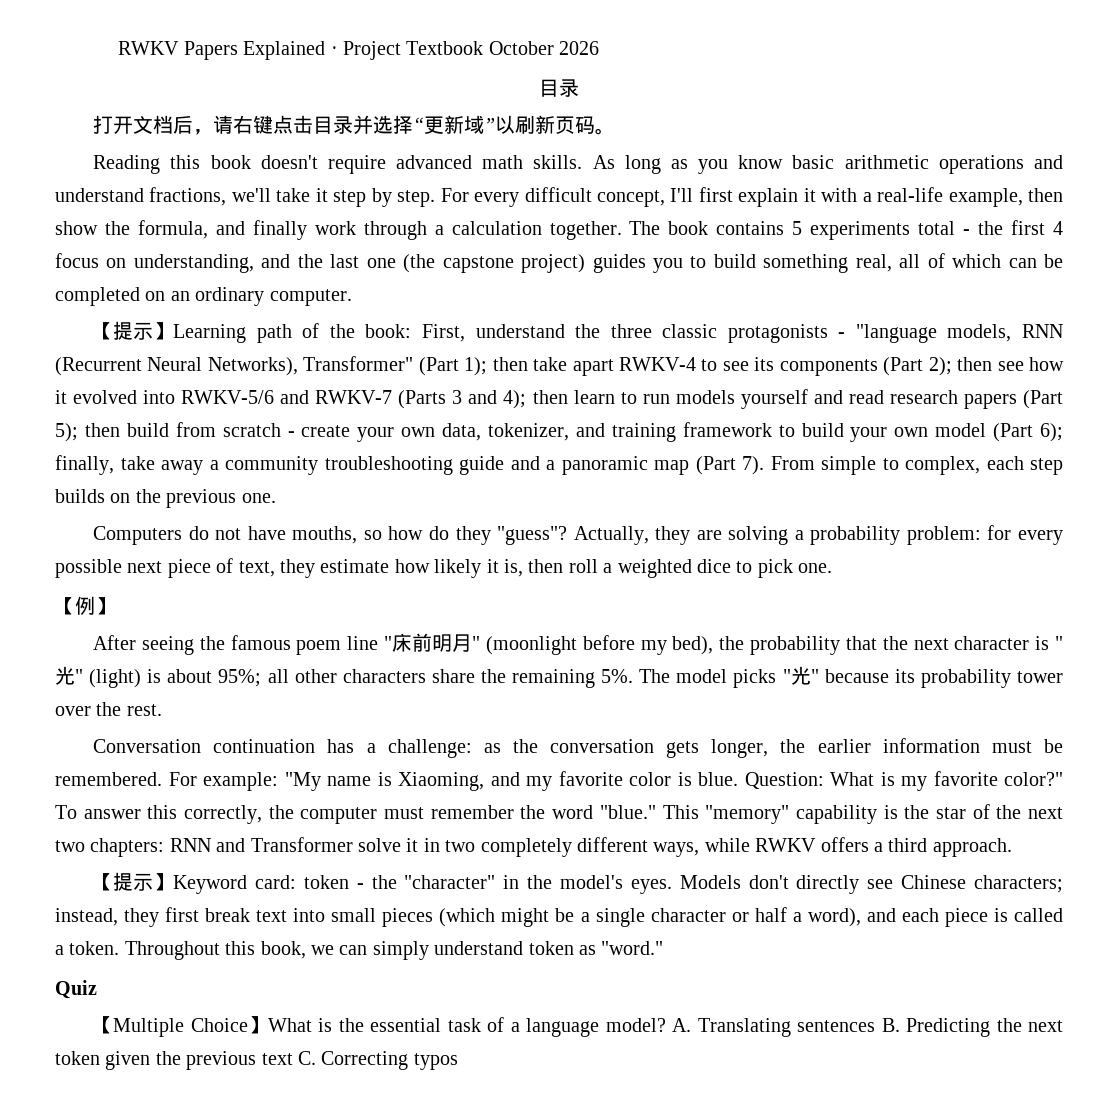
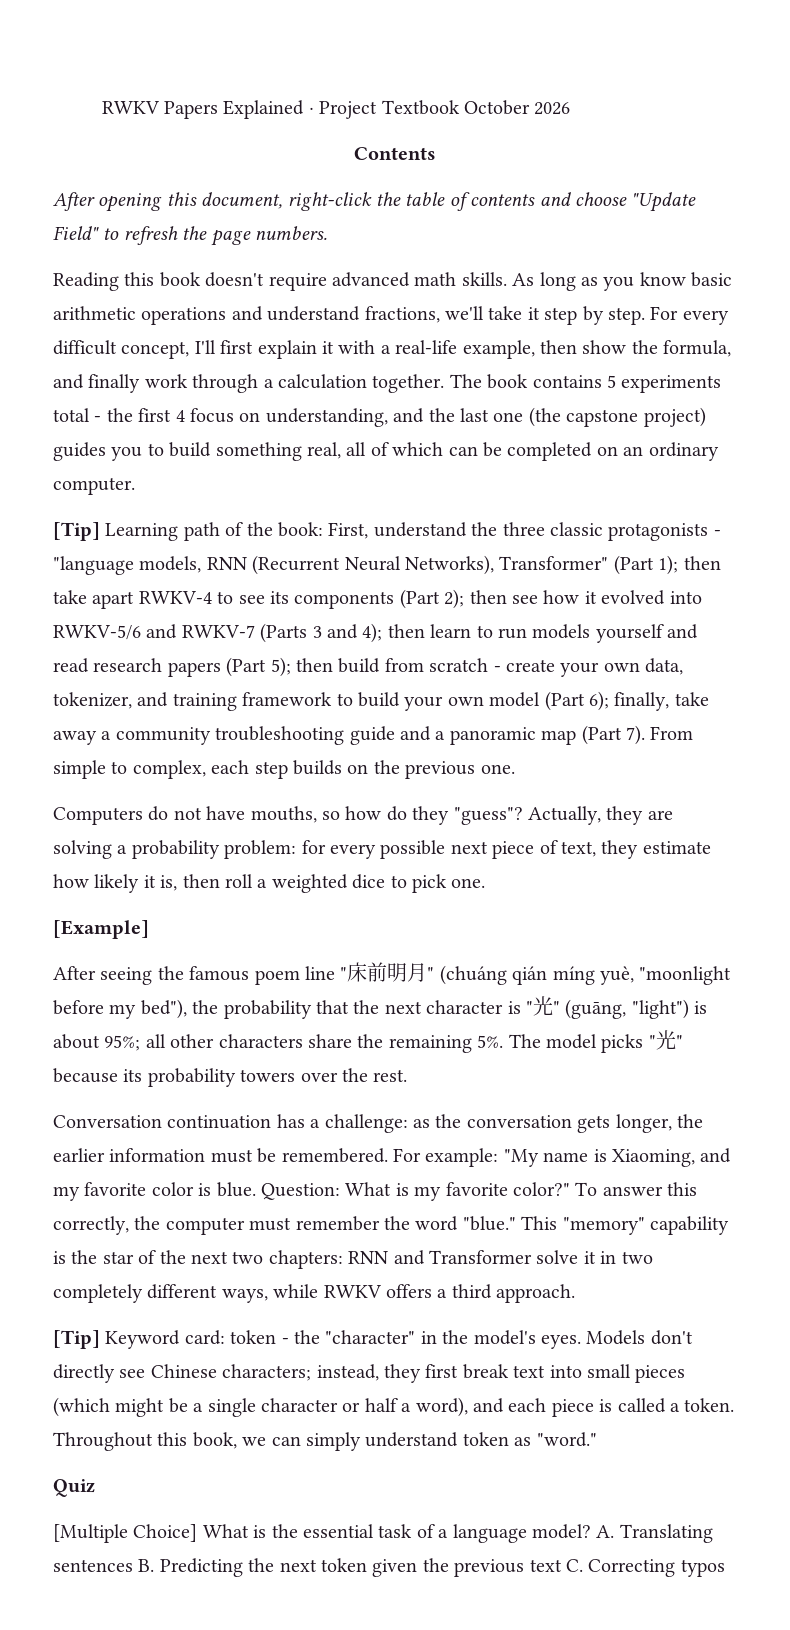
[539,79,579,97] [93,115,616,135] 目录 // 打开文档后，请右键点击目录并选择“更新域”以刷新页码。 -> [354,147,436,160] [53,192,697,212] [53,226,327,246] Contents // After opening this document, right-click the table of contents and choose "Update Field" to refresh the page numbers.
[93,321,174,340] 【提示】 -> [53,522,100,541] [Tip]
[55,596,115,615] 【例】 -> [53,920,149,939] [Example]
[485,636,577,655] (moonlight -> [439,965,732,985] (chuáng qián míng yuè, "moonlight
[672,636,714,655] bed), -> [140,999,187,1019] bed"),
[89,669,142,688] (light) -> [565,999,689,1019] (guāng, "light")
[1016,671,1063,683] tower -> [240,1069,296,1082] towers
[93,872,174,891] 【提示】 -> [53,1330,100,1349] [Tip]
[93,1016,268,1037] 【Multiple Choice】 -> [53,1524,198,1543] [Multiple Choice]

